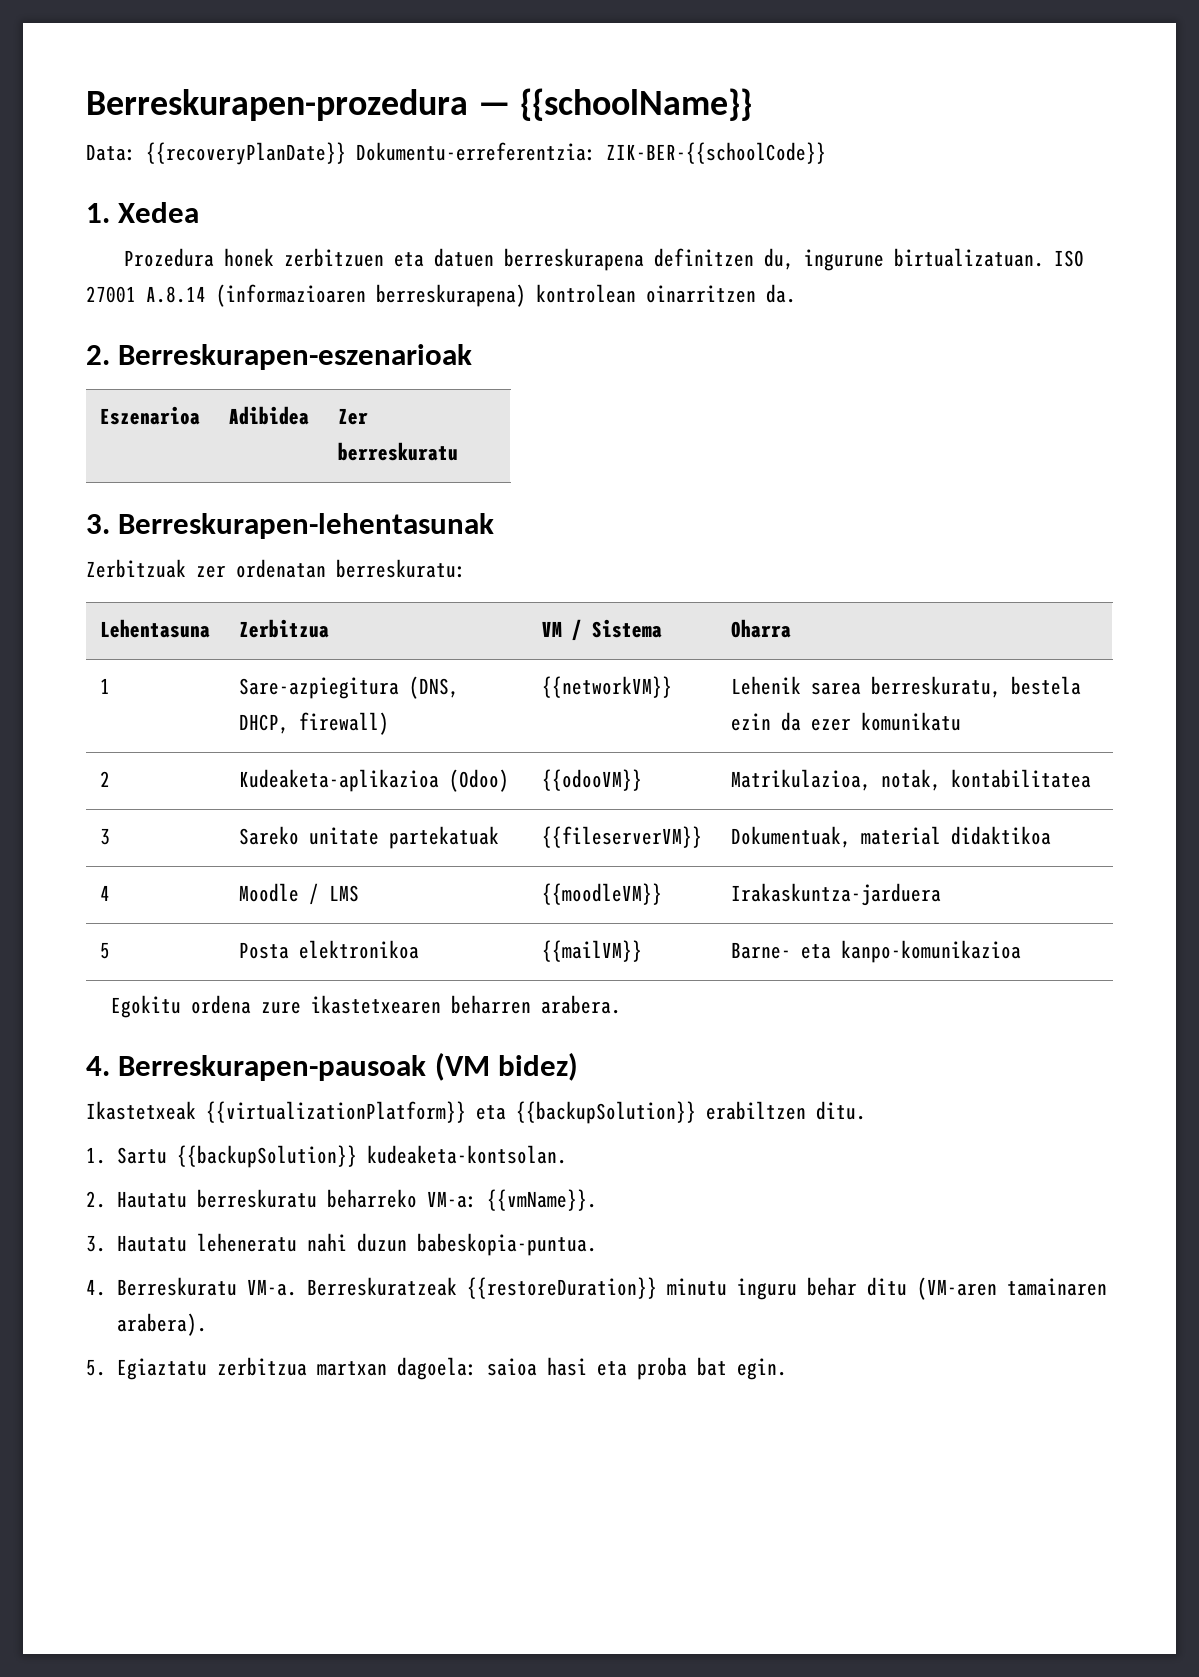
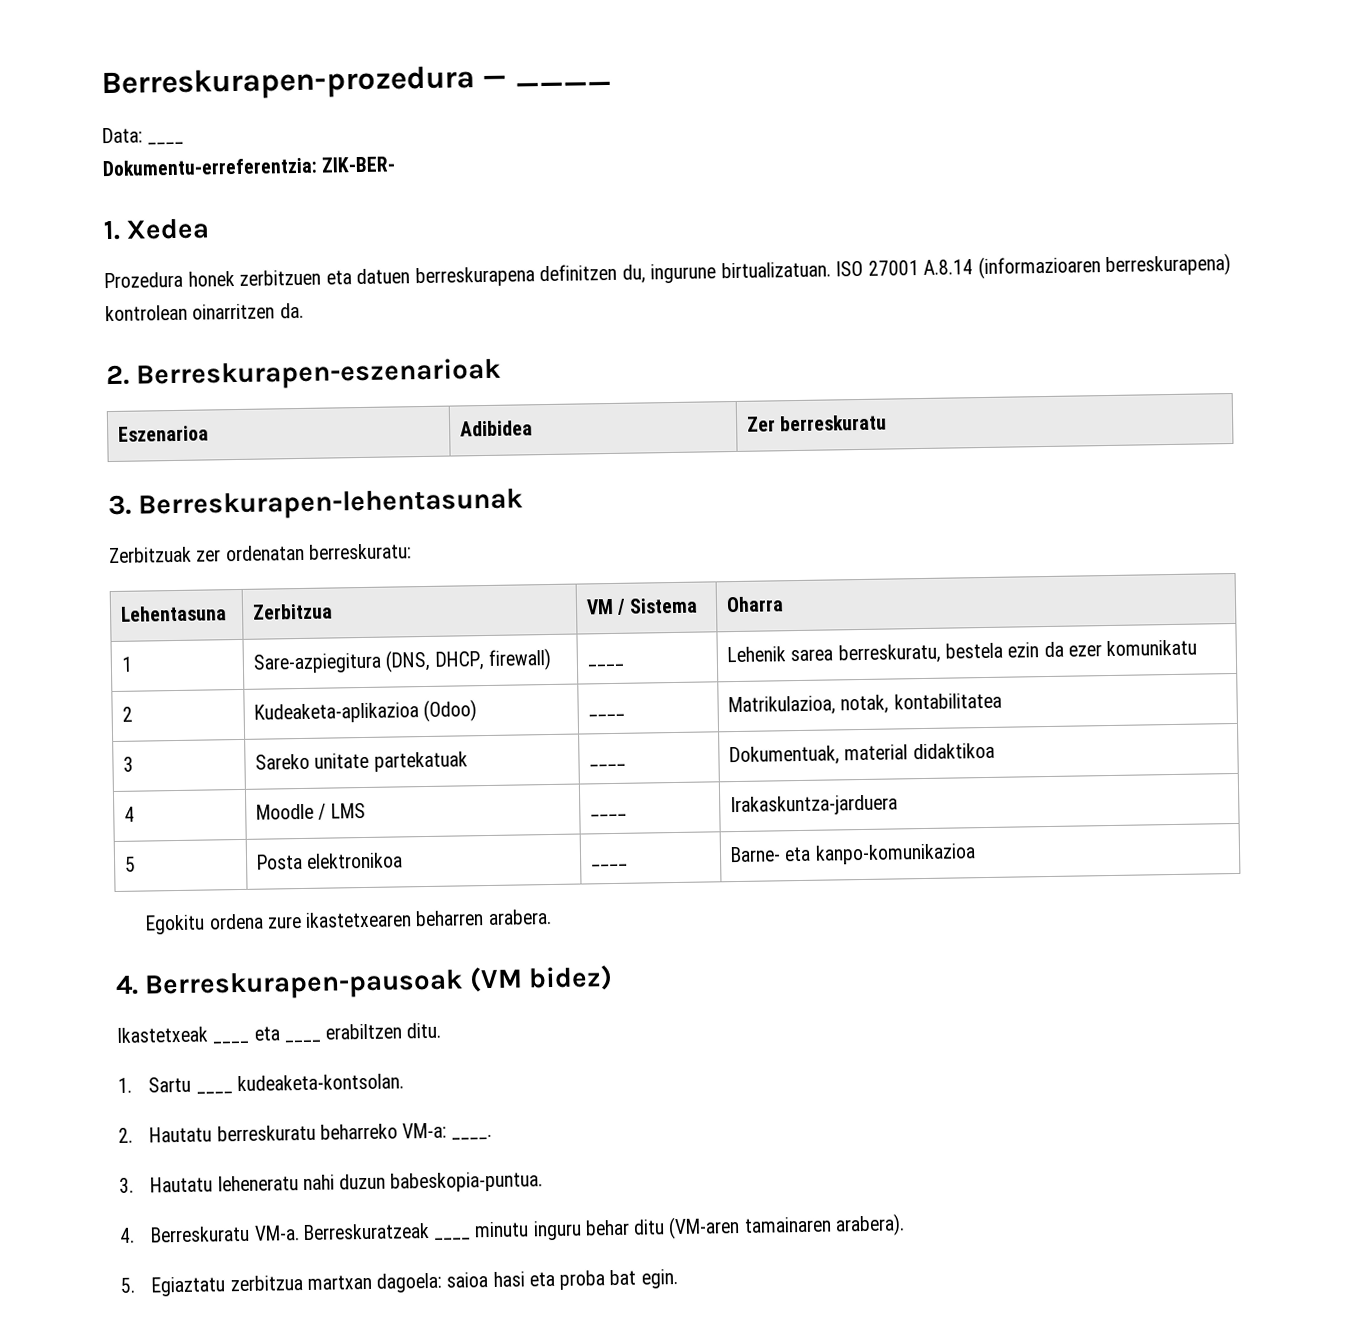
[520,88,753,121] {{schoolName}} -> [514,80,612,87] ____
[146,142,826,165] {{recoveryPlanDate}} Dokumentu-erreferentzia: ZIK-BER-{{schoolCode}} -> [147,141,185,145] [102,156,397,177] ____ // Dokumentu-erreferentzia: ZIK-BER-
[542,676,673,698] {{networkVM}} -> [587,663,625,667] ____
[542,769,643,791] {{odooVM}} -> [588,713,626,717] ____
[542,826,703,848] {{fileserverVM}} -> [589,763,627,767] ____
[542,883,663,905] {{moodleVM}} -> [590,813,628,817] ____
[542,940,643,962] {{mailVM}} -> [591,863,629,867] ____
[206,1101,696,1124] {{virtualizationPlatform}} eta {{backupSolution}} -> [212,1026,321,1044] ____ eta ____
[176,1145,357,1168] {{backupSolution}} -> [195,1091,233,1094] ____
[486,1189,597,1211] {{vmName}}. -> [451,1133,493,1140] ____.
[466,1277,657,1299] {{restoreDuration}} -> [434,1237,472,1240] ____

